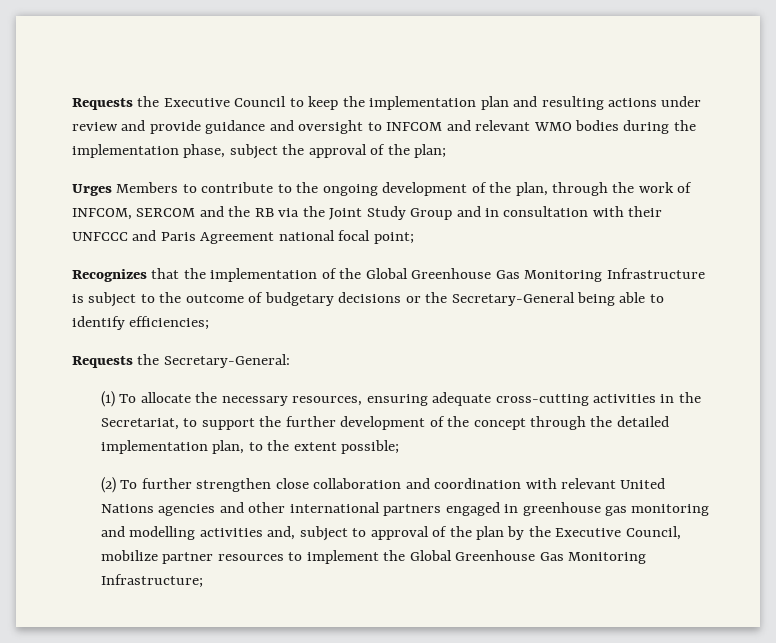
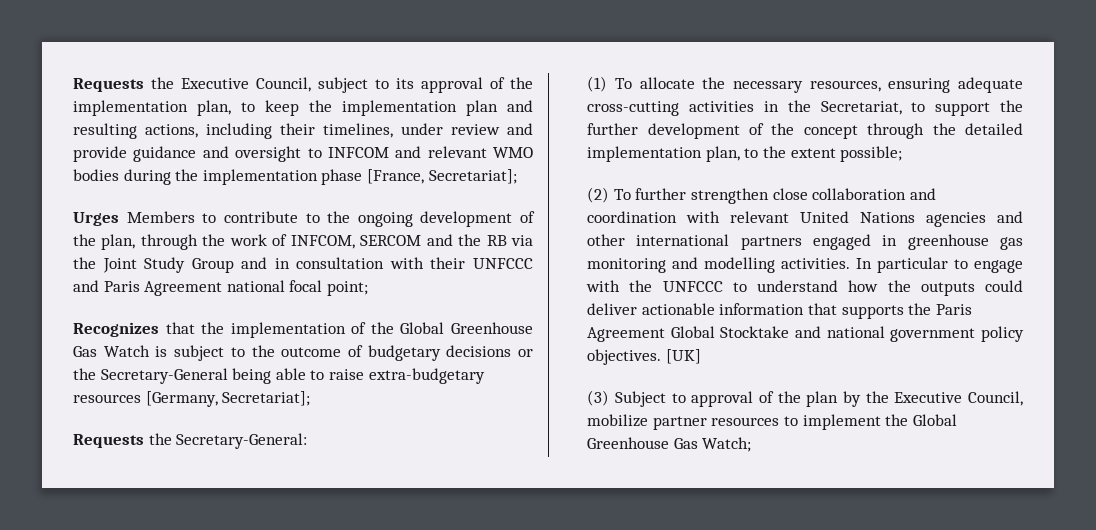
[234,96,287,107] Council -> [256,77,533,93] [73,100,231,116] Council, subject to its approval of the implementation plan,
[608,98,658,107] actions -> [145,123,393,139] actions, including their timelines,
[183,144,447,159] phase, subject the approval of the plan; -> [321,169,517,185] phase [France, Secretariat];
[524,268,705,282] Monitoring Infrastructure -> [103,345,150,357] Watch
[72,316,210,330] identify efficiencies; -> [328,368,485,384] [73,391,311,407] raise extra-budgetary resources [Germany, Secretariat];
[199,526,348,541] activities and, subject -> [781,257,1023,273] [586,280,1023,296] [587,303,972,319] [587,326,1024,342] [587,349,701,365] [587,390,666,407] activities. In particular to engage with the UNFCCC to understand how the outputs could deliver actionable information that supports the Paris Agreement Global Stocktake and national government policy objectives. [UK] // (3) Subject
[568,552,647,564] [100,574,203,588] Monitoring Infrastructure; -> [702,437,752,452] Watch;

